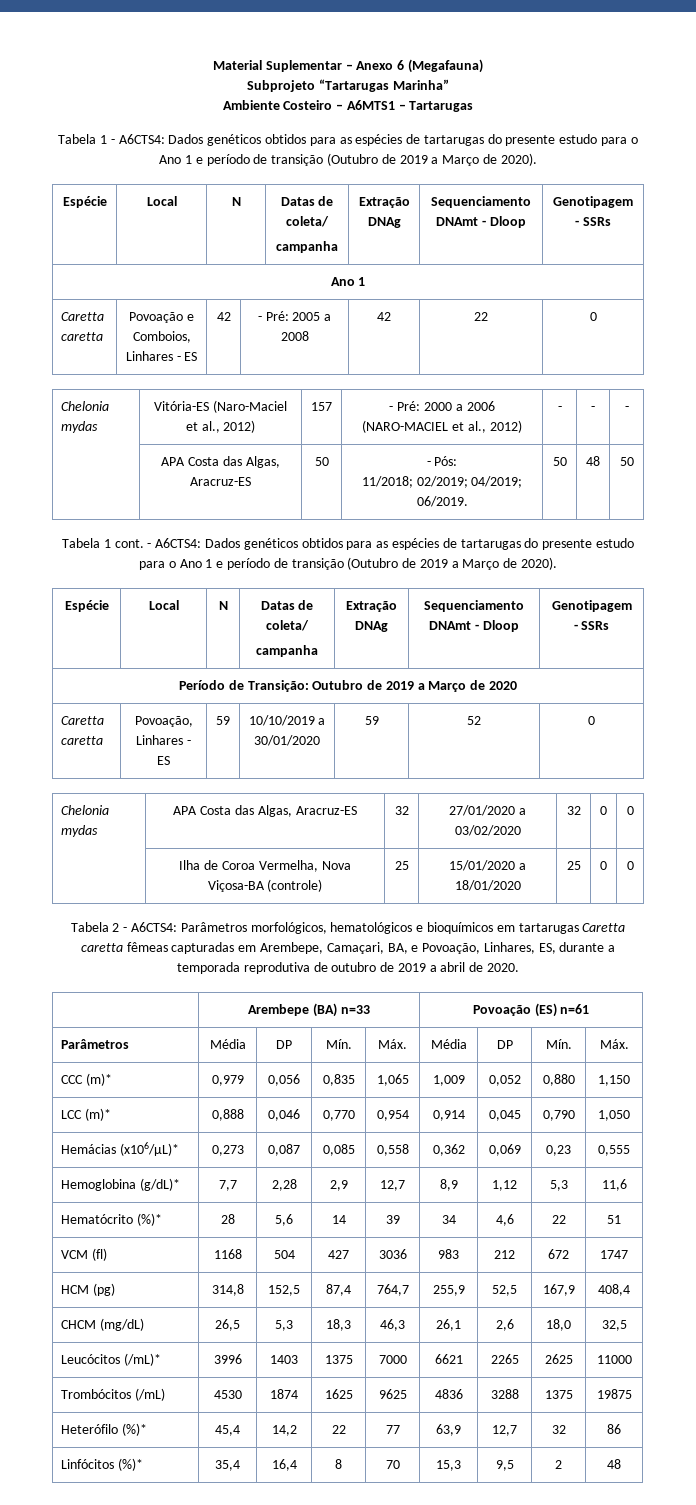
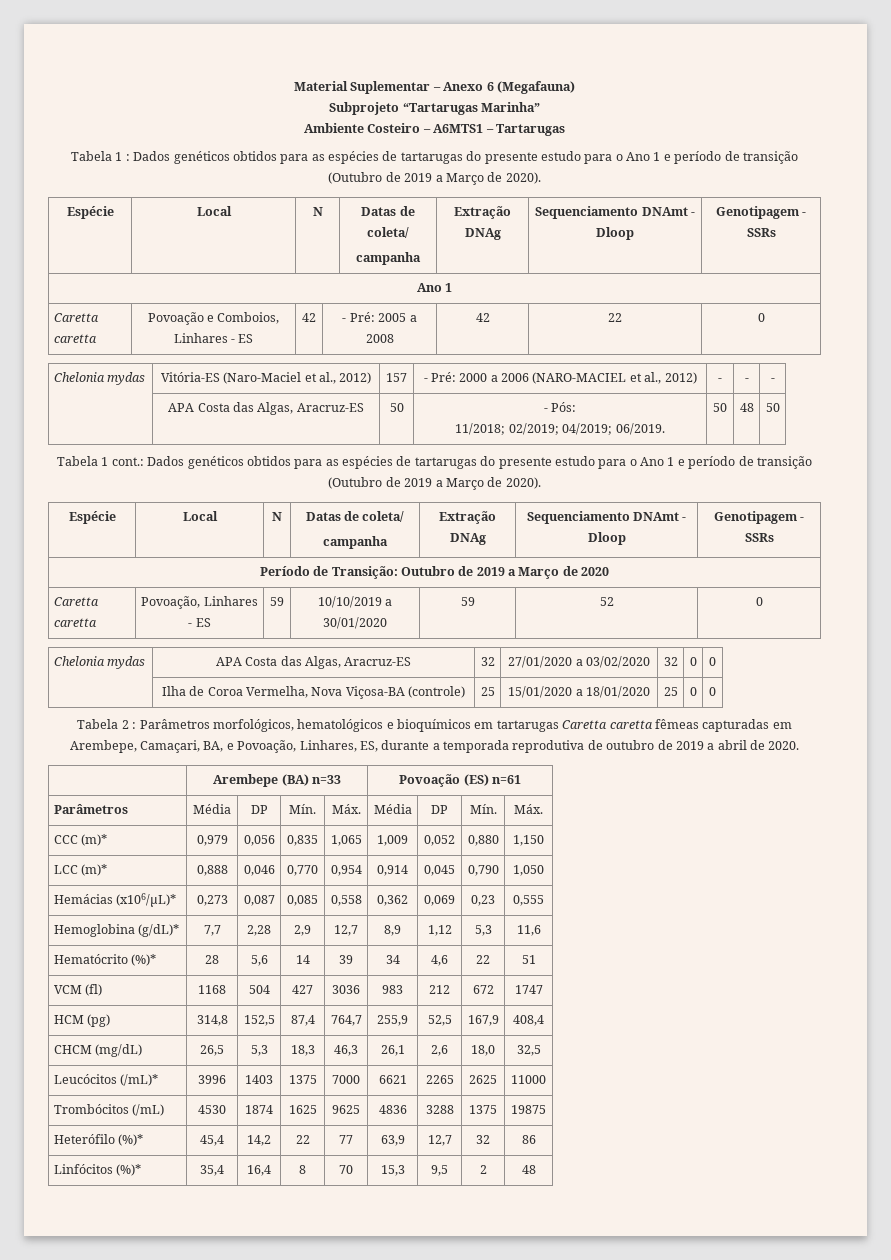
[110,134,165,144] - A6CTS4: -> [125,154,130,161] :
[114,538,202,548] cont. - A6CTS4: -> [111,457,144,466] cont.:
[123,922,178,932] - A6CTS4: -> [132,722,137,729] :

